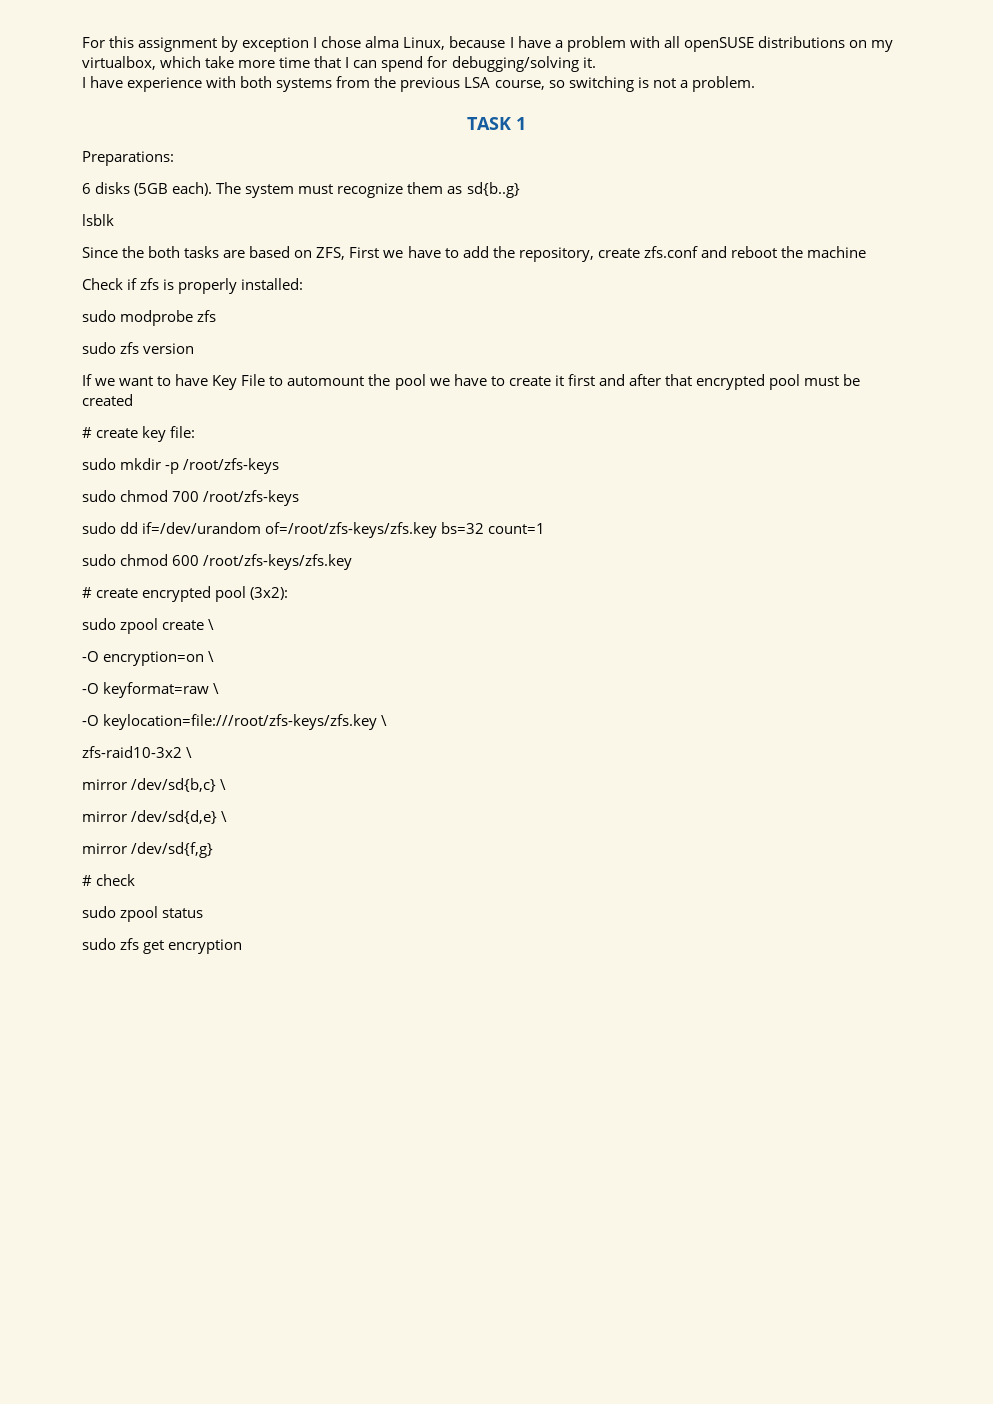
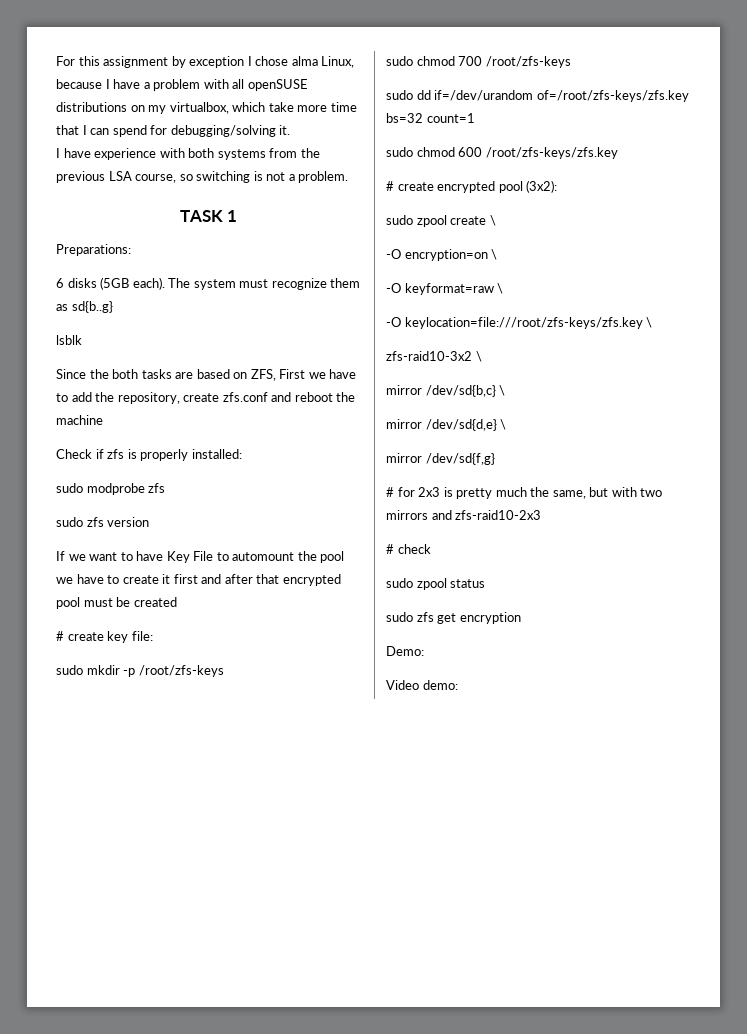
(214, 850) none -> [386,487,663,499] [386,510,542,520] // # for 2x3 is pretty much the same, but with two mirrors and zfs-raid10-2x3
(243, 946) none -> [386,646,424,656] [386,680,458,690] // Demo: // Video demo:

